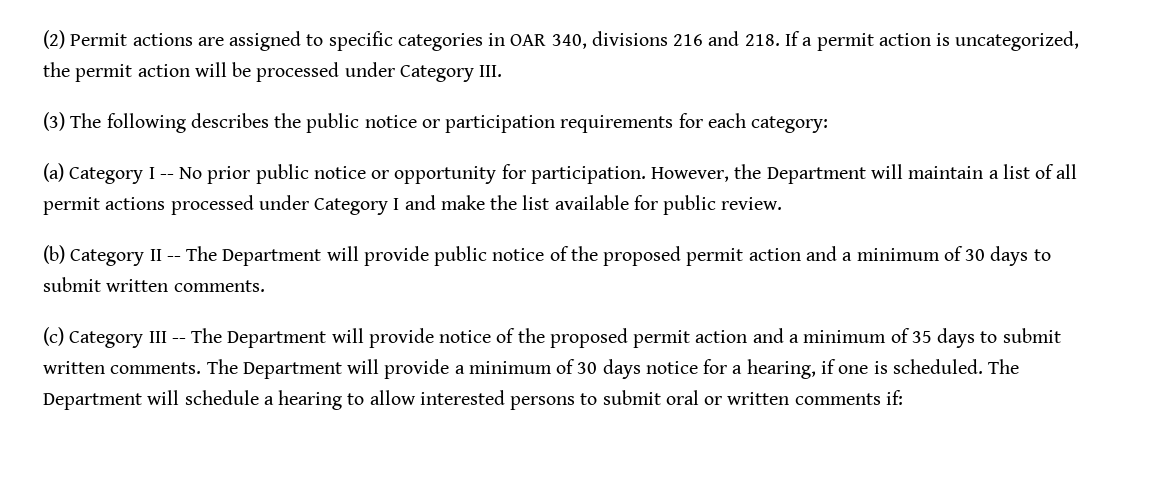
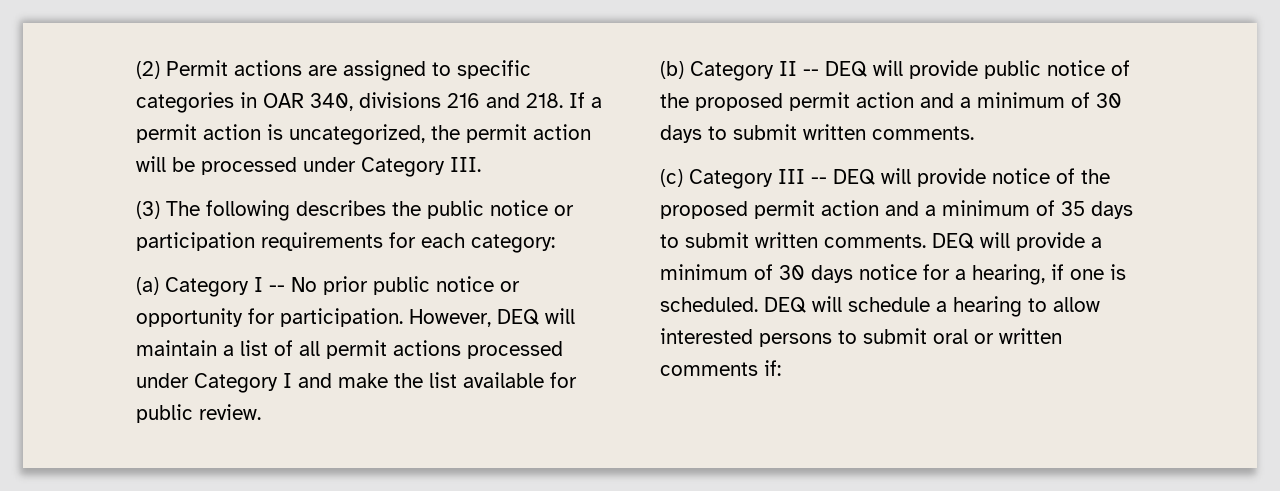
[734,164,866,184] the Department -> [497,309,539,325] DEQ
[186,246,322,266] The Department -> [825,61,867,77] DEQ
[191,328,327,348] The Department -> [833,169,875,185] DEQ
[206,359,342,379] The Department -> [932,233,974,249] DEQ
[988,359,1020,374] [43,393,142,410] The Department -> [764,297,806,313] DEQ

